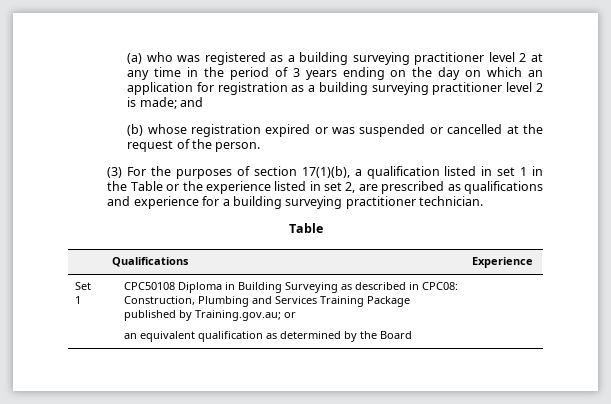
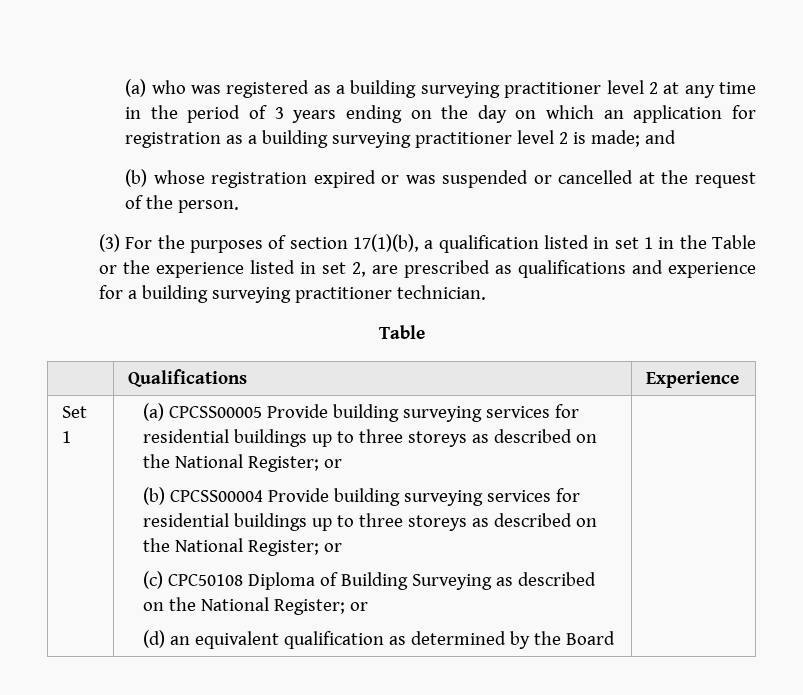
(82, 300) none -> [143,403,580,422] [143,429,598,447] [143,454,343,472] [143,487,581,506] [143,513,598,531] [143,538,343,556] [143,571,164,589] (a) CPCSS00005 Provide building surveying services for residential buildings up to three storeys as described on the National Register; or // (b) CPCSS00004 Provide building surveying services for residential buildings up to three storeys as described on the National Register; or // (c)
[224,282,235,290] in -> [320,572,339,586] of
[408,282,458,290] [123,296,410,307] [123,310,296,321] in CPC08: Construction, Plumbing and Services Training Package published by Training.gov.au; or // -> [143,597,369,615] [143,630,166,648] on the National Register; or // (d)

